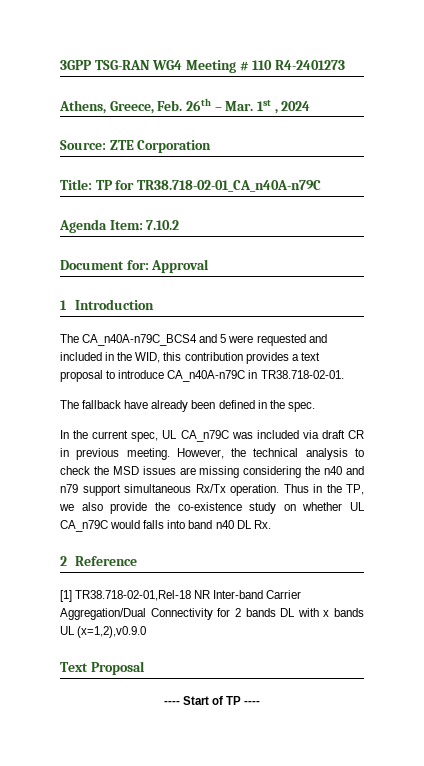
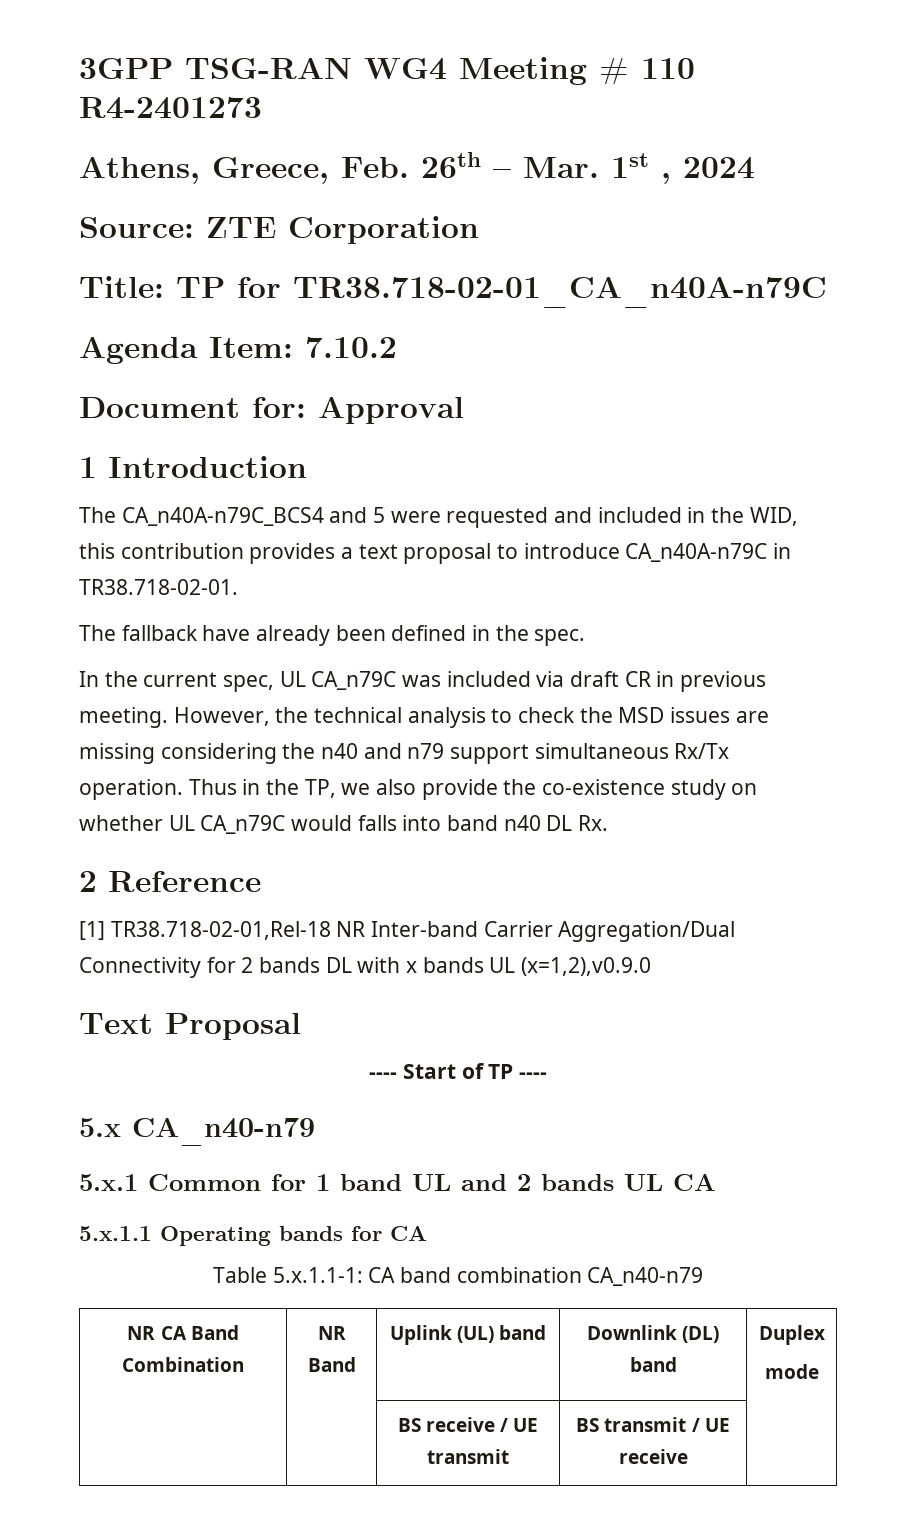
(261, 702) none -> [79,1118,315,1146] [79,1174,716,1191] [79,1226,427,1246] [212,1267,704,1286] [127,1325,239,1340] [122,1357,244,1372] [317,1326,346,1340] [307,1357,356,1372] [389,1325,547,1345] [586,1325,720,1343] [629,1357,677,1372] [758,1325,825,1345] [764,1364,819,1379] [397,1417,539,1432] [427,1449,509,1464] [576,1417,730,1432] [618,1449,688,1464] // 5.x CA_n40-n79 // 5.x.1 Common for 1 band UL and 2 bands UL CA // 5.x.1.1 Operating bands for CA // Table 5.x.1.1-1: CA band combination CA_n40-n79 // NR CA Band Combination | NR Band | Uplink (UL) band | Downlink (DL) band | Duplex // mode // | | BS receive / UE transmit | BS transmit / UE receive |

